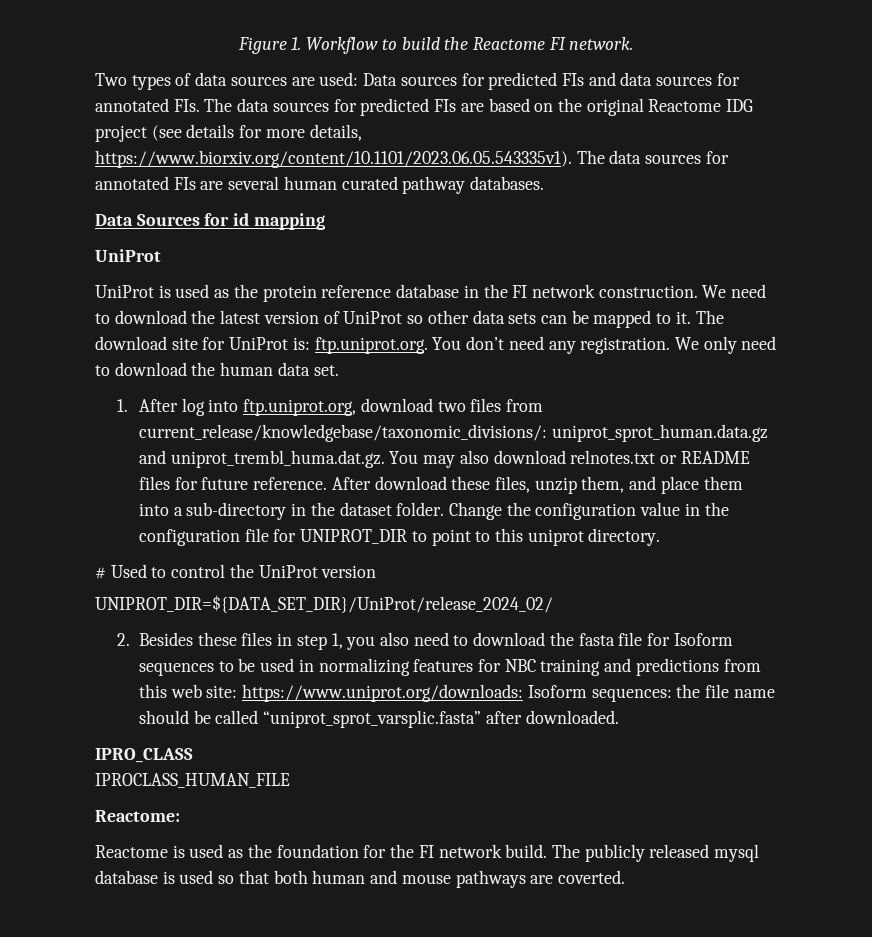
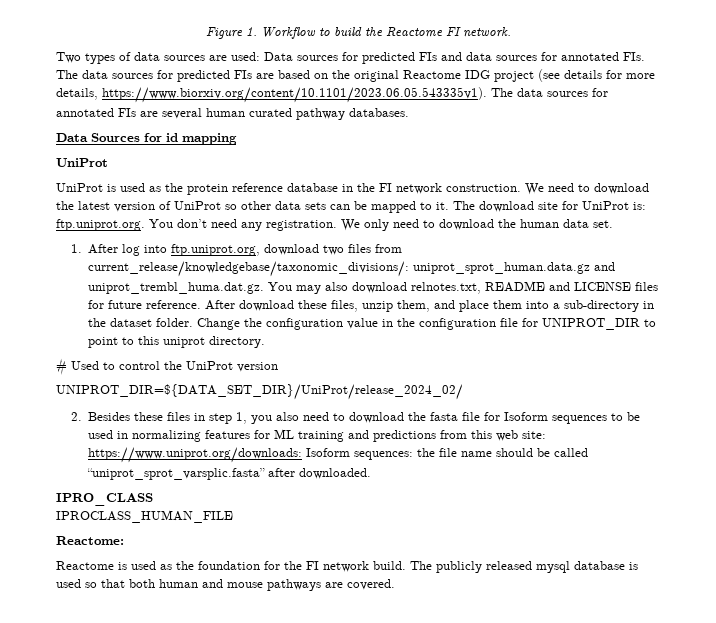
[570,450,750,464] relnotes.txt or README -> [411,281,632,294] relnotes.txt, README and LICENSE
[504,659,536,672] NBC -> [274,429,295,439] ML
[557,870,625,884] coverted. -> [347,579,395,590] covered.

